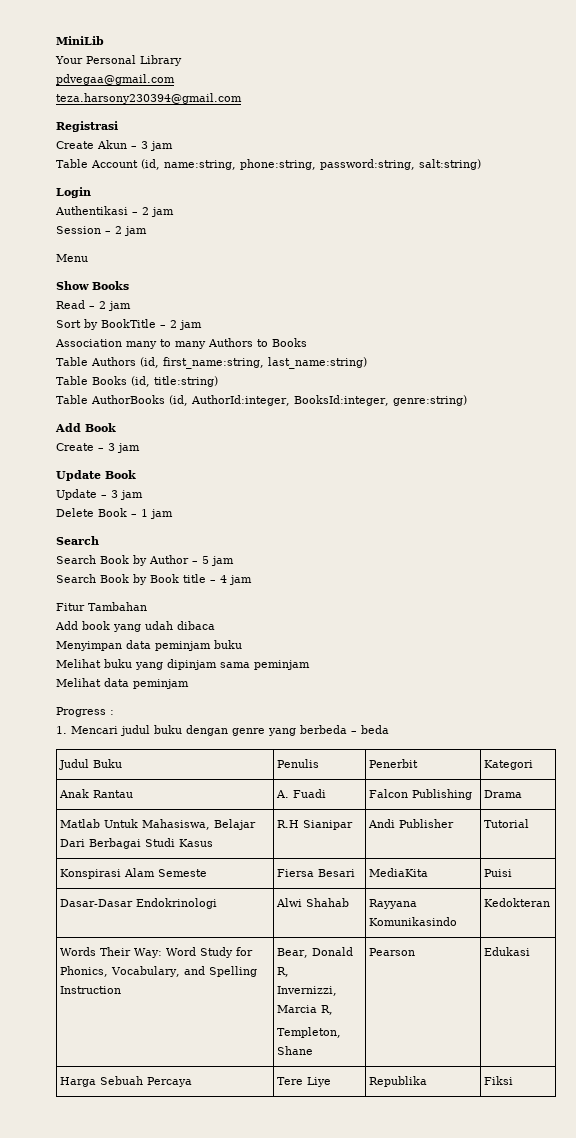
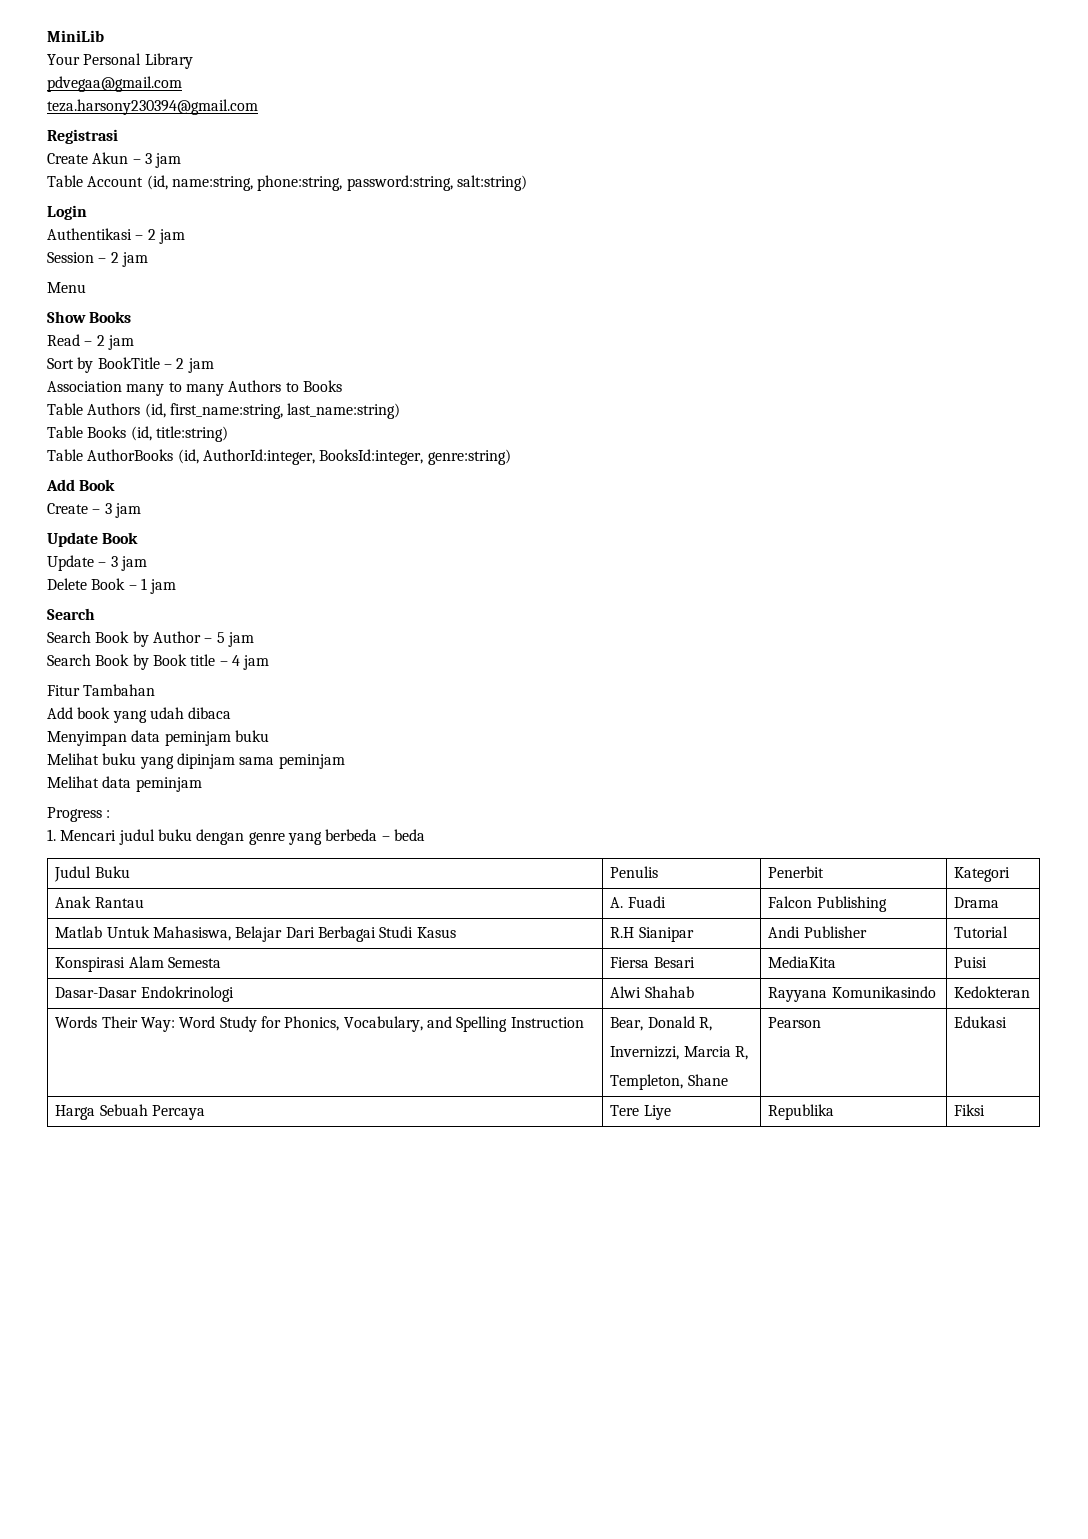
[158,869,208,877] Semeste -> [168,957,222,968] Semesta

